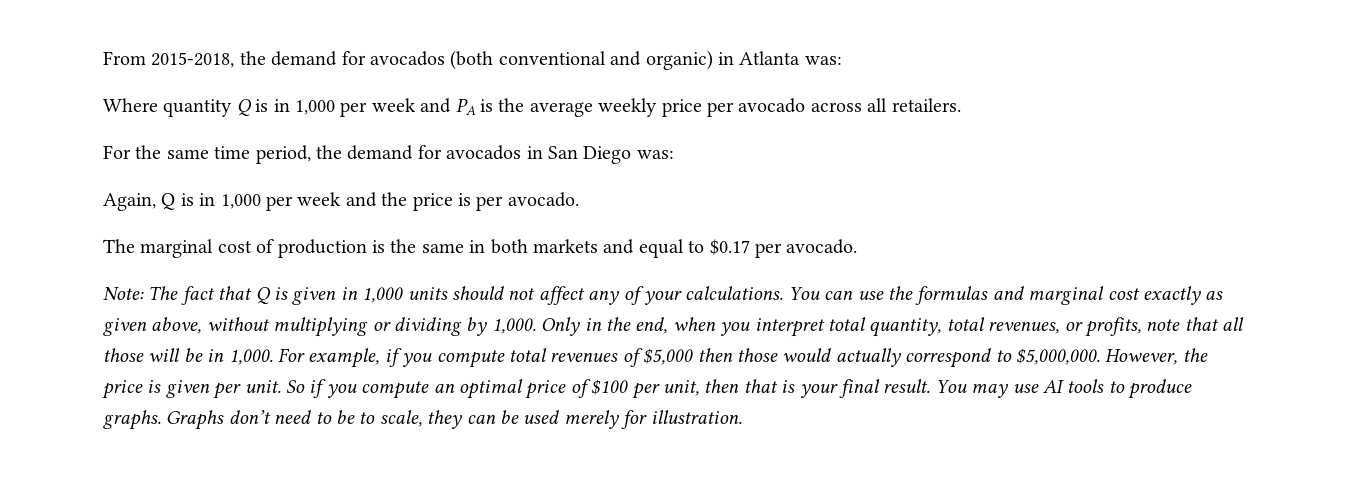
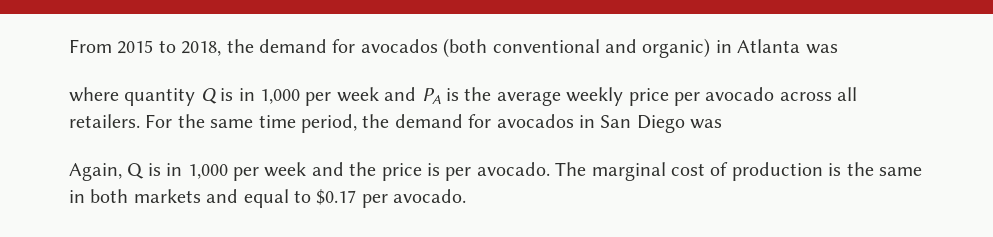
[151,52,235,68] 2015-2018, -> [117,40,222,56] 2015 to 2018,
[804,56,842,65] [103,98,158,112] was: // Where -> [805,44,838,54] [69,87,119,102] was // where
(961, 105) // -> (140, 121) none
[636,150,674,159] was: -> [690,119,723,129] was
(579, 199) // -> (550, 169) none
[103,286,1224,305] [103,317,1245,337] [103,348,1208,368] [102,379,1193,399] [103,410,742,430] // Note: The fact that Q is given in 1,000 units should not affect any of your calculations. You can use the formulas and marginal cost exactly as given above, without multiplying or dividing by 1,000. Only in the end, when you interpret total quantity, total revenues, or profits, note that all those will be in 1,000. For example, if you compute total revenues of $5,000 then those would actually correspond to $5,000,000. However, the price is given per unit. So if you compute an optimal price of $100 per unit, then that is your final result. You may use AI tools to produce graphs. Graphs don’t need to be to scale, they can be used merely for illustration. -> (467, 196) none

